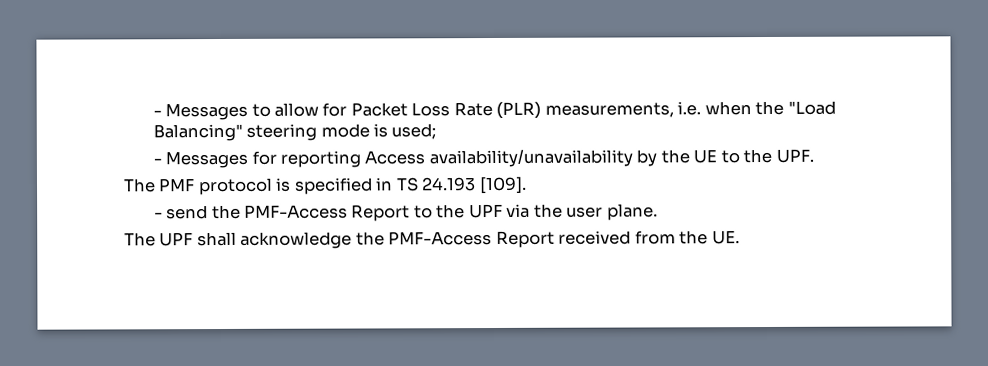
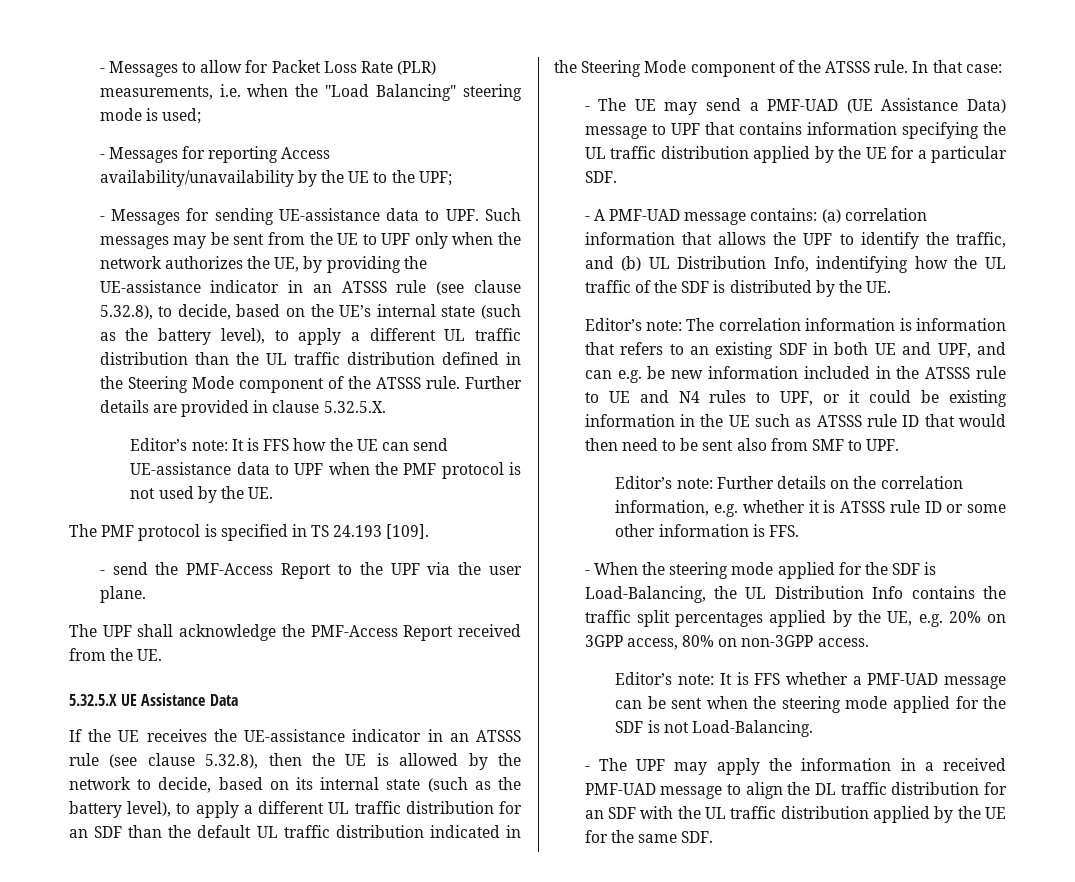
[775,148,814,163] UPF. -> [418,171,452,186] [99,208,521,225] [99,232,521,249] [99,256,427,273] [99,280,521,295] [99,304,521,320] [99,328,521,345] [99,352,521,365] [99,376,522,393] [99,400,386,417] [130,438,449,451] [130,462,521,479] [130,486,274,503] UPF; // - Messages for sending UE-assistance data to UPF. Such messages may be sent from the UE to UPF only when the network authorizes the UE, by providing the UE-assistance indicator in an ATSSS rule (see clause 5.32.8), to decide, based on the UE’s internal state (such as the battery level), to apply a different UL traffic distribution than the UL traffic distribution defined in the Steering Mode component of the ATSSS rule. Further details are provided in clause 5.32.5.X. // Editor’s note: It is FFS how the UE can send UE-assistance data to UPF when the PMF protocol is not used by the UE.
(740, 237) none -> [69,693,238,706] [69,729,521,742] [69,753,521,770] [69,777,521,793] [69,801,522,818] [69,825,521,838] [554,60,1002,77] [584,98,1006,115] [584,122,1006,139] [584,146,1008,163] [584,171,617,183] [584,208,927,225] [584,232,1006,249] [584,256,1006,273] [584,280,892,297] [584,318,1006,331] [584,342,1006,359] [584,366,1006,383] [584,390,1007,407] [584,414,1006,427] [584,438,900,451] [615,476,963,489] [615,500,1006,517] [615,524,799,537] [584,562,937,579] [584,586,1006,603] [584,610,1007,627] [584,635,869,650] [615,672,1006,689] [615,696,1006,713] [615,720,813,737] [584,758,1006,775] [584,782,1007,799] [584,806,1006,823] [584,830,714,843] // 5.32.5.X UE Assistance Data // If the UE receives the UE-assistance indicator in an ATSSS rule (see clause 5.32.8), then the UE is allowed by the network to decide, based on its internal state (such as the battery level), to apply a different UL traffic distribution for an SDF than the default UL traffic distribution indicated in the Steering Mode component of the ATSSS rule. In that case: // - The UE may send a PMF-UAD (UE Assistance Data) message to UPF that contains information specifying the UL traffic distribution applied by the UE for a particular SDF. // - A PMF-UAD message contains: (a) correlation information that allows the UPF to identify the traffic, and (b) UL Distribution Info, indentifying how the UL traffic of the SDF is distributed by the UE. // Editor’s note: The correlation information is information that refers to an existing SDF in both UE and UPF, and can e.g. be new information included in the ATSSS rule to UE and N4 rules to UPF, or it could be existing information in the UE such as ATSSS rule ID that would then need to be sent also from SMF to UPF. // Editor’s note: Further details on the correlation information, e.g. whether it is ATSSS rule ID or some other information is FFS. // - When the steering mode applied for the SDF is Load-Balancing, the UL Distribution Info contains the traffic split percentages applied by the UE, e.g. 20% on 3GPP access, 80% on non-3GPP access. // Editor’s note: It is FFS whether a PMF-UAD message can be sent when the steering mode applied for the SDF is not Load-Balancing. // - The UPF may apply the information in a received PMF-UAD message to align the DL traffic distribution for an SDF with the UL traffic distribution applied by the UE for the same SDF.

